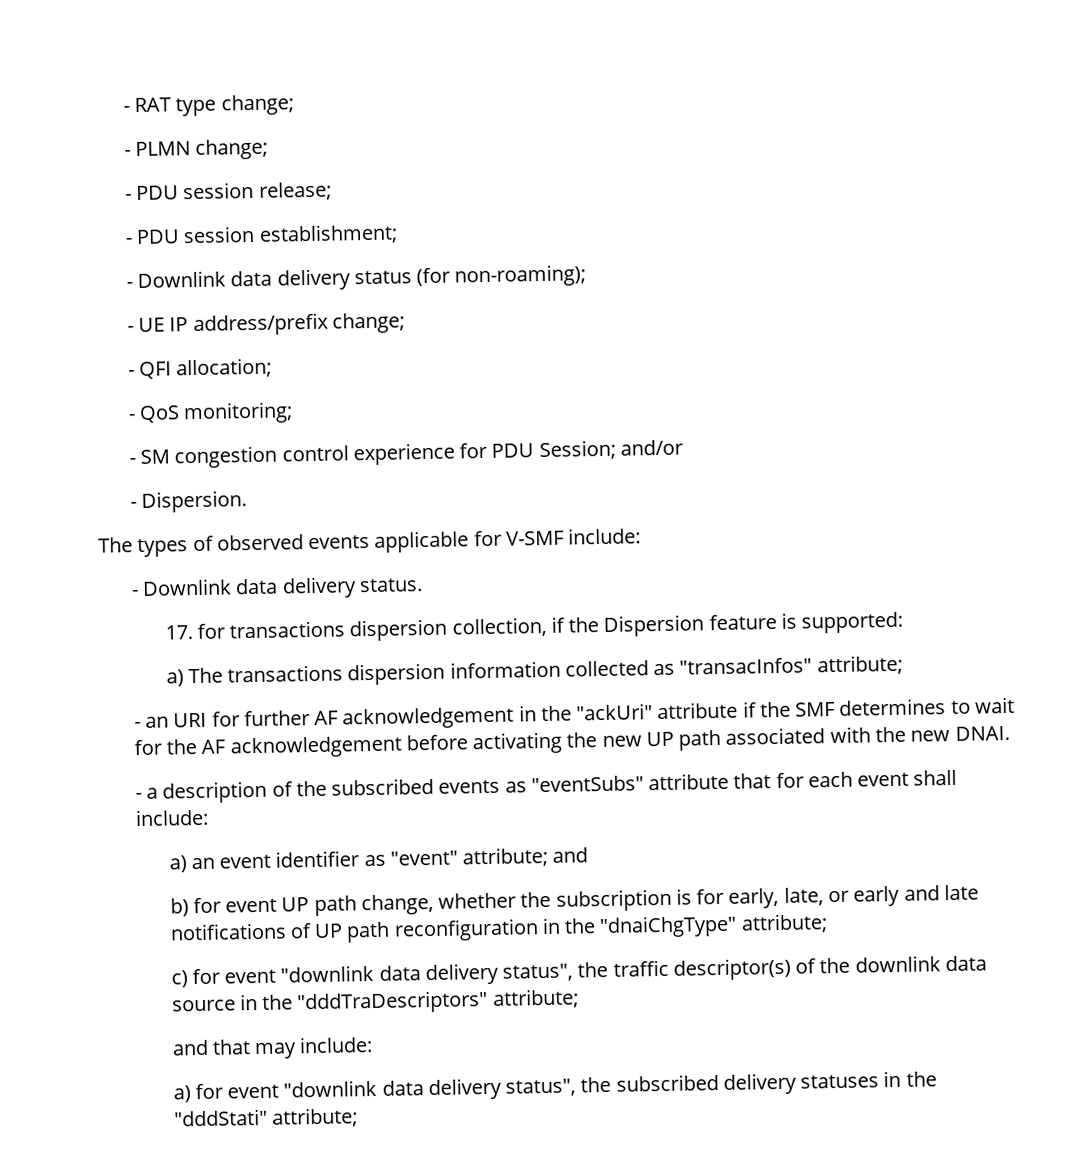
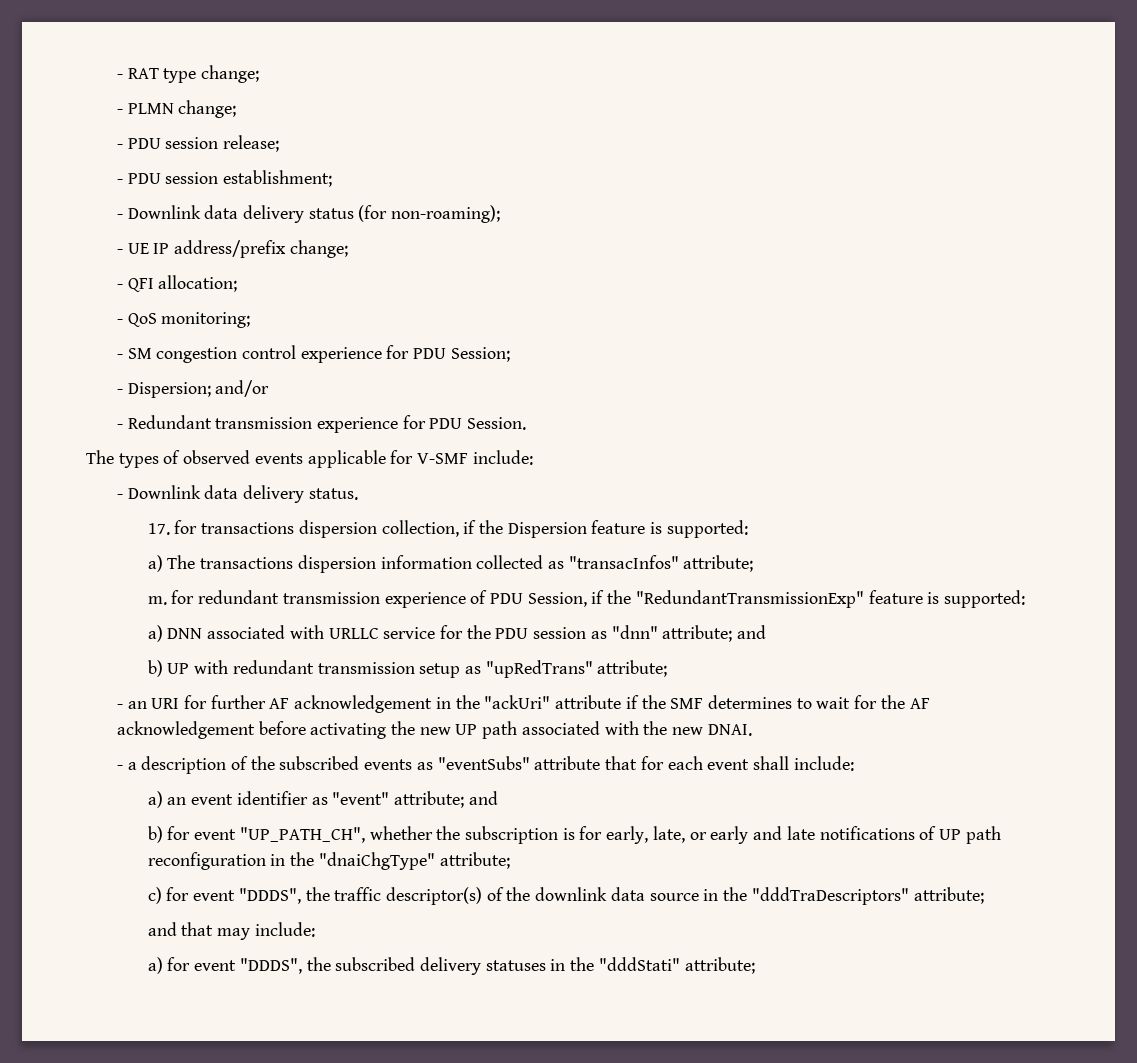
(616, 450) none -> [116,382,211,398] // - Dispersion;
[141,490,248,513] Dispersion. -> [127,415,527,433] Redundant transmission experience for PDU Session.
(903, 665) none -> [147,590,1026,608] [147,625,767,642] [147,660,668,678] // m. for redundant transmission experience of PDU Session, if the "RedundantTransmissionExp" feature is supported: // a) DNN associated with URLLC service for the PDU session as "dnn" attribute; and // b) UP with redundant transmission setup as "upRedTrans" attribute;
[281,893,434,917] UP path change, -> [239,827,365,843] "UP_PATH_CH",
[280,962,574,986] "downlink data delivery status", -> [238,888,301,904] "DDDS",
[283,1077,577,1101] "downlink data delivery status", -> [239,958,302,974] "DDDS",

